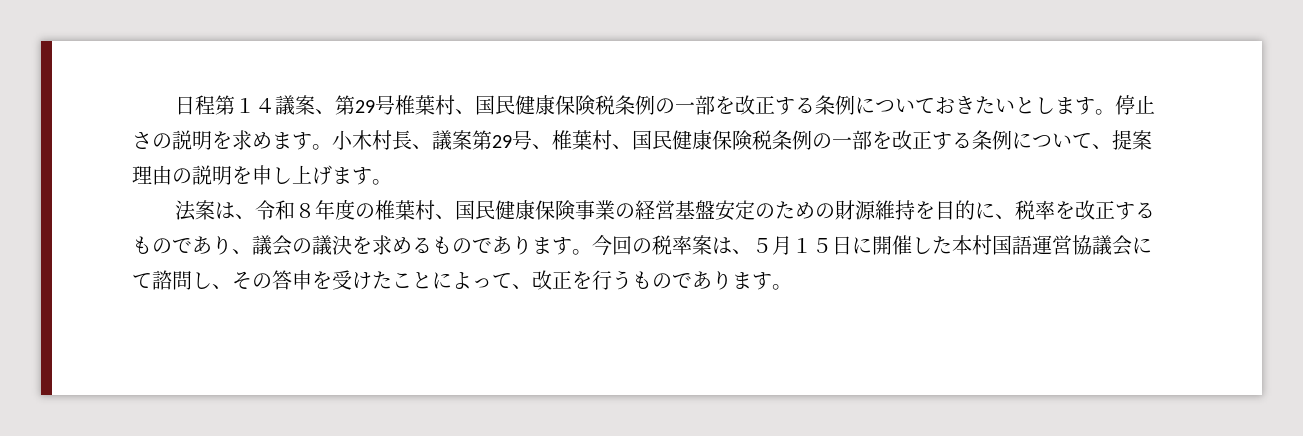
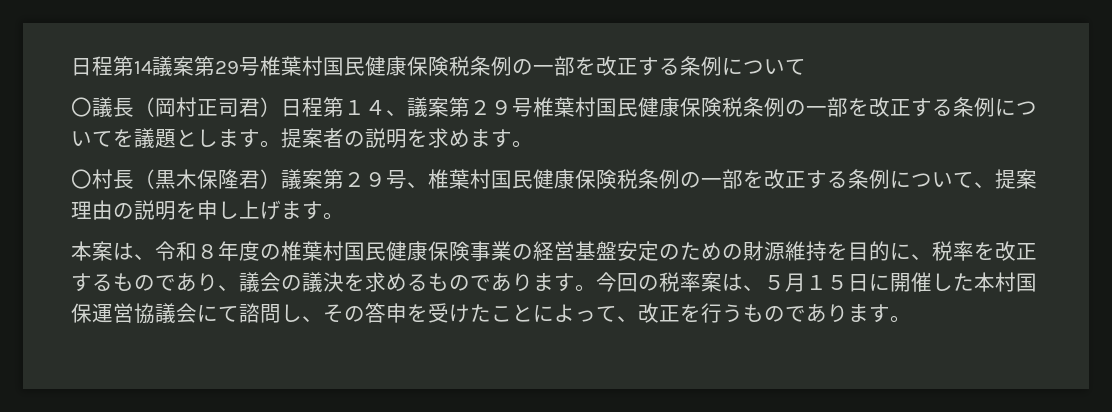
[174,95,335,115] 日程第１４議案、 -> [71,56,194,76] 日程第14議案
[454,109,475,114] 、 -> (323, 66) none
[934,96,1015,114] おきたい -> [71,97,1037,117] [71,128,176,148] // 〇議長（岡村正司君）日程第１４、議案第２９号椎葉村国民健康保険税条例の一部を改正する条例についてを議題
[1114,95,1155,115] [132,132,152,149] 停止さ -> [281,128,344,148] 提案者
[332,130,512,150] 小木村長、議案第29 -> [71,169,386,189] // 〇村長（黒木保隆君）議案第２９
[612,144,632,149] 、 -> (491, 179) none
[174,200,196,221] 法 -> [71,241,92,261] 本
[434,214,455,219] 、 -> (344, 251) none
[1012,235,1032,255] 語 -> [71,303,92,323] 保

